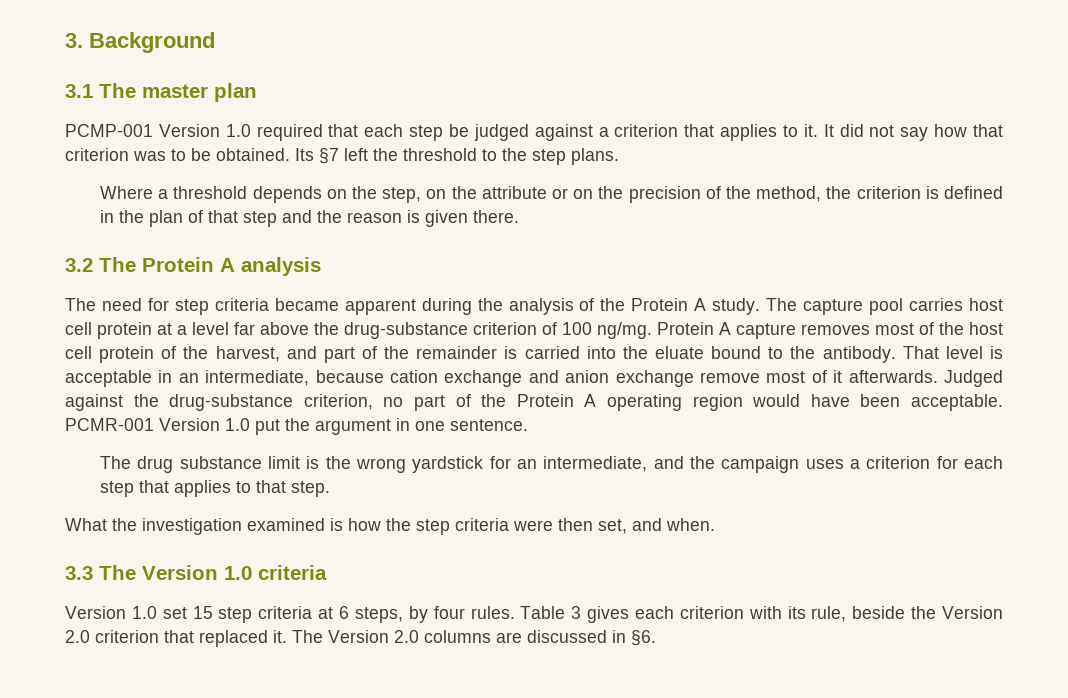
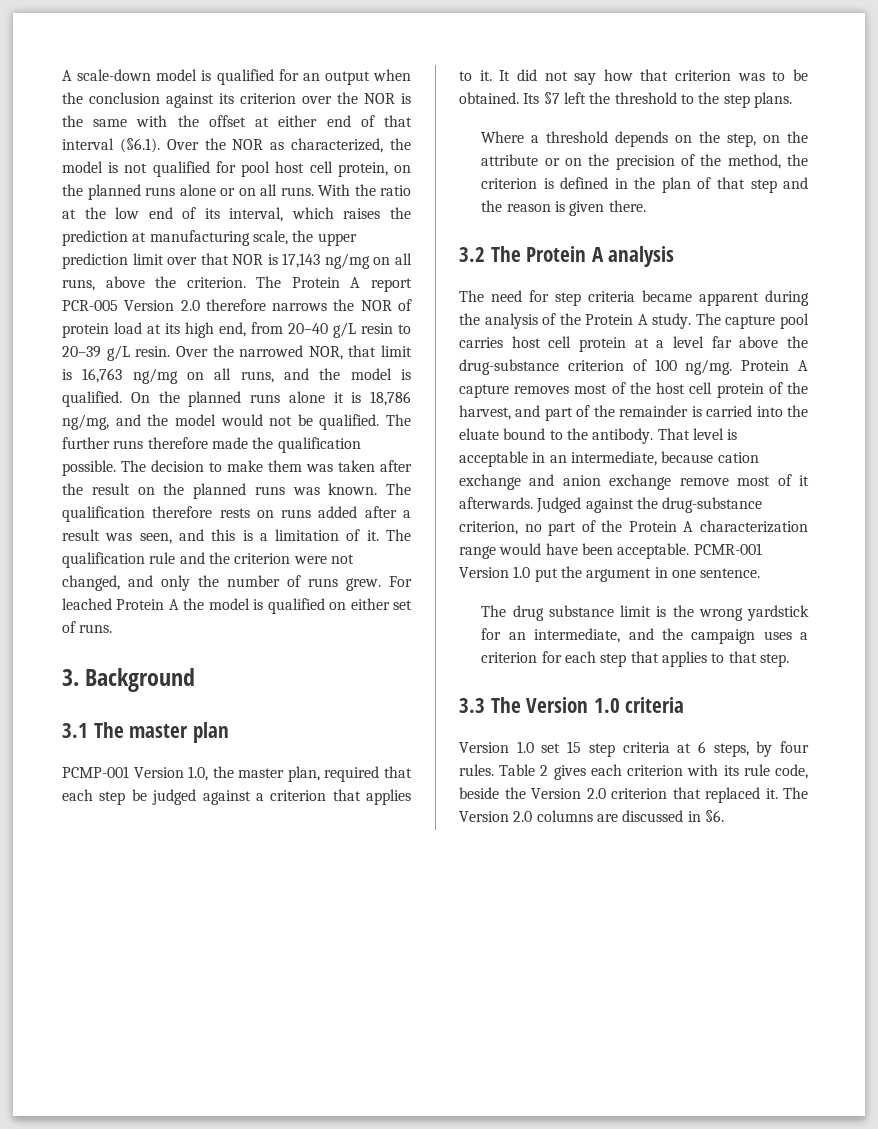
(65, 40) none -> [62,69,411,85] [62,92,411,108] [62,115,413,127] [62,138,411,153] [62,161,412,177] [62,184,411,200] [62,207,411,222] [62,230,357,246] [62,253,412,269] [62,276,412,292] [62,299,412,311] [62,322,411,338] [62,345,412,361] [62,368,411,384] [62,391,411,407] [62,414,411,430] [62,437,361,453] [62,460,412,476] [62,483,411,499] [62,506,411,522] [62,529,412,544] [62,552,354,568] [62,575,412,591] [62,598,413,614] [62,621,113,633] A scale-down model is qualified for an output when the conclusion against its criterion over the NOR is the same with the offset at either end of that interval (§6.1). Over the NOR as characterized, the model is not qualified for pool host cell protein, on the planned runs alone or on all runs. With the ratio at the low end of its interval, which raises the prediction at manufacturing scale, the upper prediction limit over that NOR is 17,143 ng/mg on all runs, above the criterion. The Protein A report PCR-005 Version 2.0 therefore narrows the NOR of protein load at its high end, from 20–40 g/L resin to 20–39 g/L resin. Over the narrowed NOR, that limit is 16,763 ng/mg on all runs, and the model is qualified. On the planned runs alone it is 18,786 ng/mg, and the model would not be qualified. The further runs therefore made the qualification possible. The decision to make them was taken after the result on the planned runs was known. The qualification therefore rests on runs added after a result was seen, and this is a limitation of it. The qualification rule and the criterion were not changed, and only the number of runs grew. For leached Protein A the model is qualified on either set of runs. //
[225,124,251,137] 1.0 -> [188,766,320,782] 1.0, the master plan,
[607,394,743,411] operating region -> [700,520,808,533] [459,546,496,559] characterization range
[65,518,715,535] // What the investigation examined is how the step criteria were then set, and when. -> (790, 660) none
[571,606,582,619] 3 -> [540,765,549,776] 2
[811,606,847,622] rule, -> [743,764,808,779] rule code,

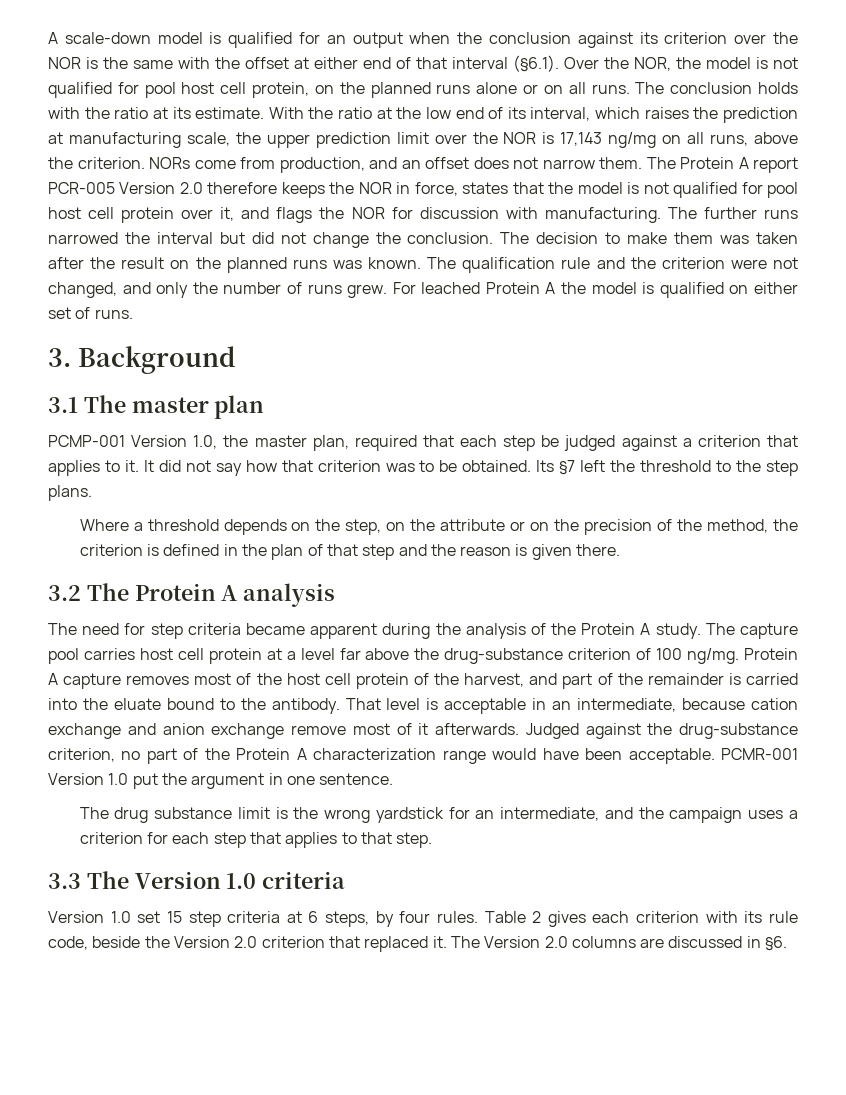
[232,138,384,153] NOR as characterized, -> [634,57,671,71] NOR,
(314, 191) none -> [635,82,799,94] [48,107,265,119] The conclusion holds with the ratio at its estimate.
[200,253,229,265] that -> [472,132,498,144] the
(246, 282) none -> [149,157,642,173] NORs come from production, and an offset does not narrow them.
[272,299,412,311] [62,322,411,338] [62,345,412,361] [62,368,411,384] [62,391,411,407] [62,414,411,430] [62,437,361,453] [62,460,116,476] narrows the NOR of protein load at its high end, from 20–40 g/L resin to 20–39 g/L resin. Over the narrowed NOR, that limit is 16,763 ng/mg on all runs, and the model is qualified. On the planned runs alone it is 18,786 ng/mg, and the model would not be qualified. The further runs therefore made the qualification possible. -> [281,182,799,198] [48,207,799,223] [48,232,494,248] keeps the NOR in force, states that the model is not qualified for pool host cell protein over it, and flags the NOR for discussion with manufacturing. The further runs narrowed the interval but did not change the conclusion.
[152,506,411,518] [62,529,412,544] [62,552,145,568] therefore rests on runs added after a result was seen, and this is a limitation of it. The qualification -> (556, 265) none

